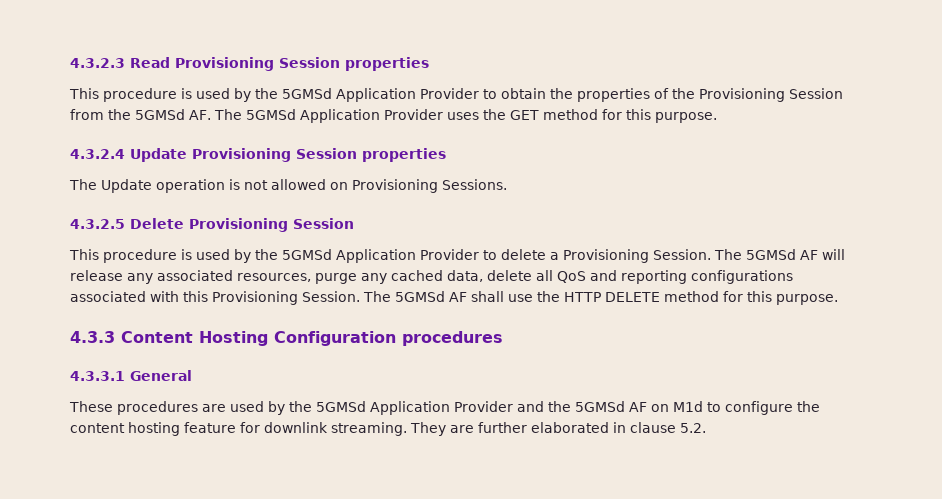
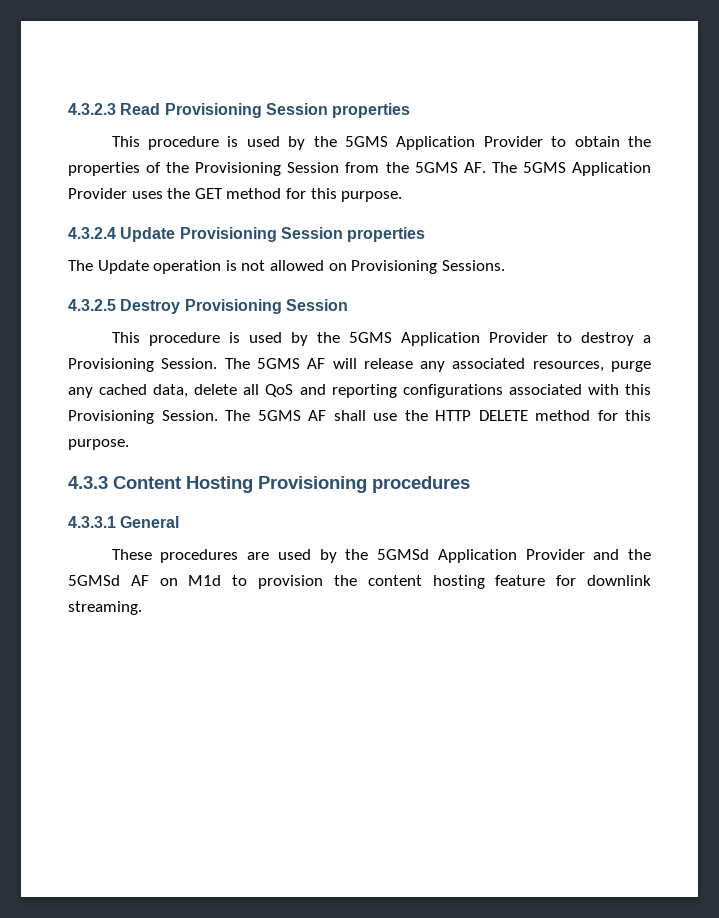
[282,88,332,99] 5GMSd -> [345,136,389,147] 5GMS
[135,109,185,120] 5GMSd -> [414,162,458,173] 5GMS
[245,109,296,120] 5GMSd -> [522,162,566,173] 5GMS
[130,218,184,229] Delete -> [120,299,181,314] Destroy
[282,249,546,263] 5GMSd Application Provider to delete -> [348,332,634,346] 5GMS Application Provider to destroy
[746,249,796,260] 5GMSd -> [256,358,300,369] 5GMS
[395,291,445,302] 5GMSd -> [257,410,301,421] 5GMS
[274,331,396,346] Configuration -> [258,476,367,493] Provisioning
[725,401,793,415] configure -> [258,575,324,589] provision
[410,422,706,436] They are further elaborated in clause 5.2. -> (142, 608) none

